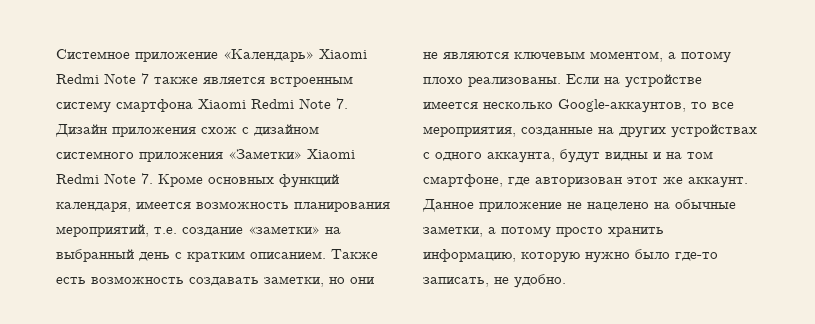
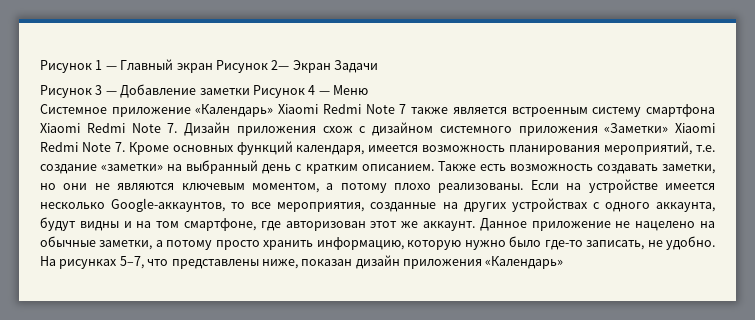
(56, 54) none -> [40,59,378,73] [40,84,368,98] Рисунок 1 — Главный экран Рисунок 2— Экран Задачи // Рисунок 3 — Добавление заметки Рисунок 4 — Меню //
(566, 281) none -> [40,255,564,269] На рисунках 5–7, что представлены ниже, показан дизайн приложения «Календарь»

